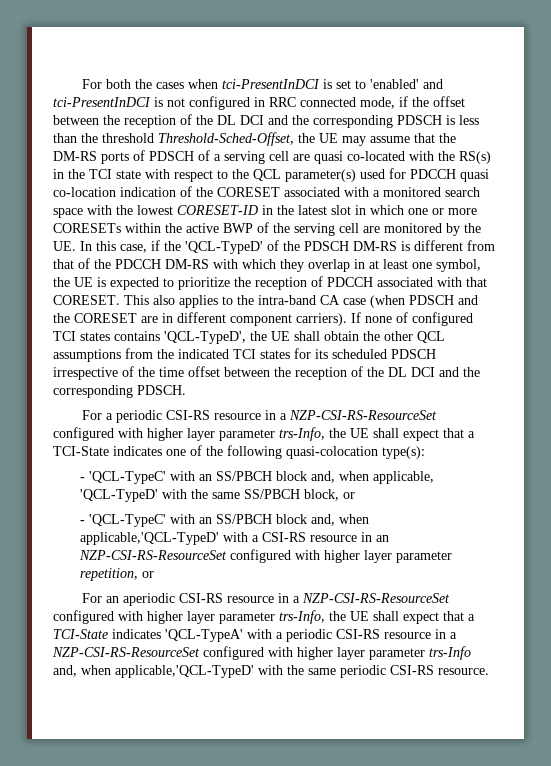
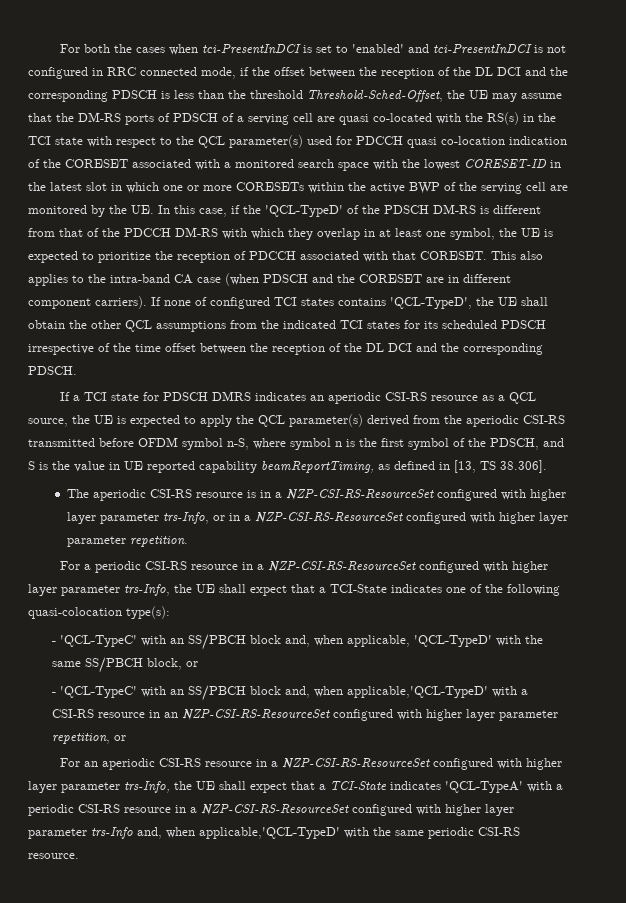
(186, 390) none -> [60,391,537,404] [28,414,565,427] [28,437,564,450] [28,460,547,473] [66,489,566,501] [66,512,568,524] [66,536,188,547] // If a TCI state for PDSCH DMRS indicates an aperiodic CSI-RS resource as a QCL source, the UE is expected to apply the QCL parameter(s) derived from the aperiodic CSI-RS transmitted before OFDM symbol n-S, where symbol n is the first symbol of the PDSCH, and S is the value in UE reported capability beamReportTiming, as defined in [13, TS 38.306]. // The aperiodic CSI-RS resource is in a NZP-CSI-RS-ResourceSet configured with higher layer parameter trs-Info, or in a NZP-CSI-RS-ResourceSet configured with higher layer parameter repetition.

